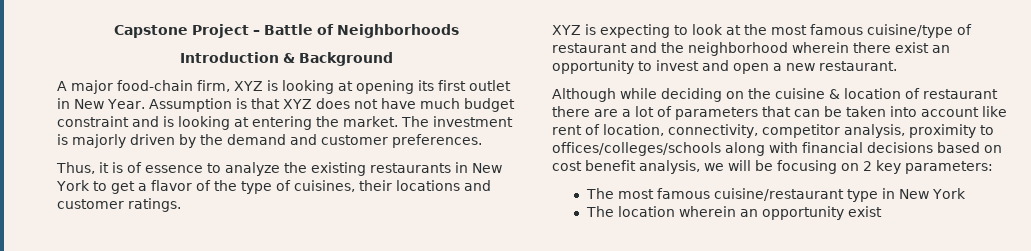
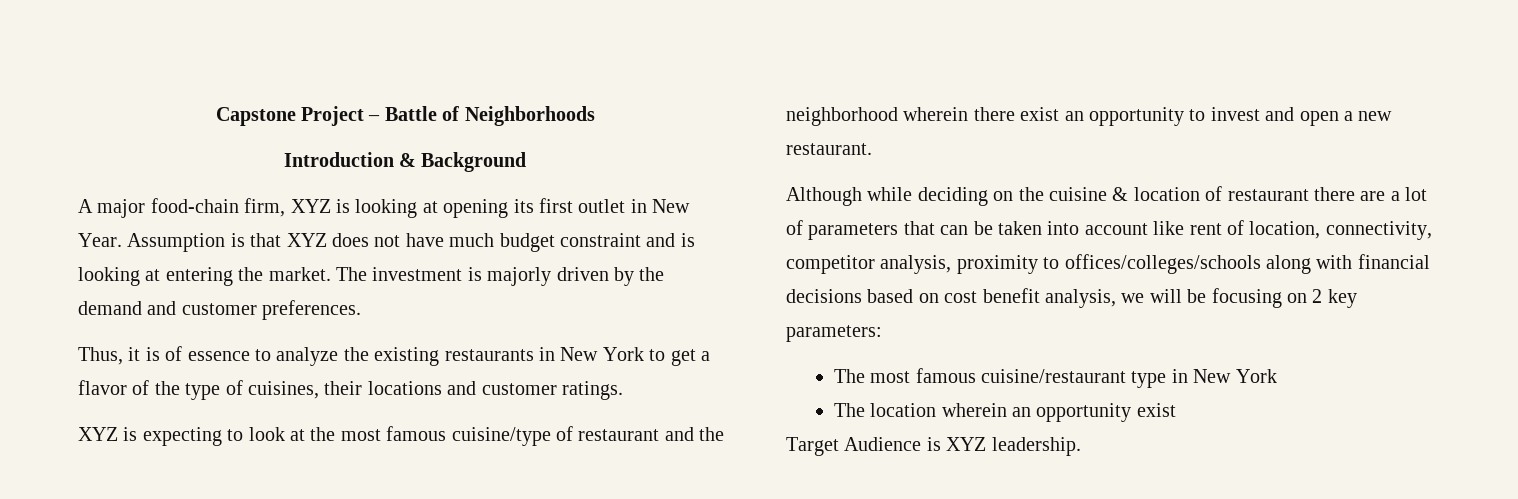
(882, 211) none -> [786,437,1081,456] // Target Audience is XYZ leadership.

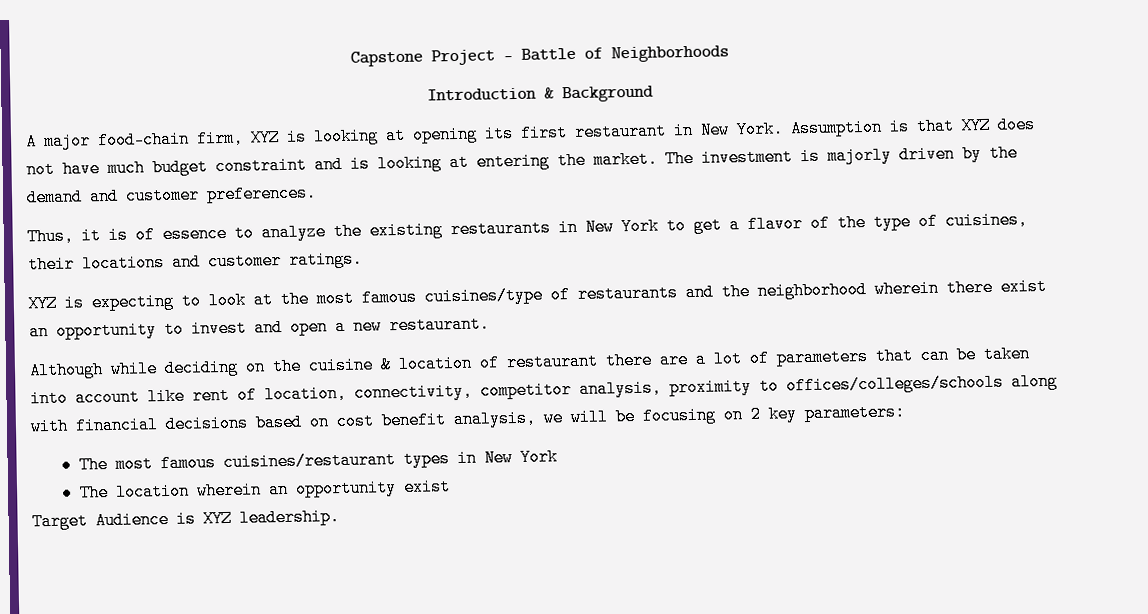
[578,199,691,213] [78,233,122,247] outlet in New Year. -> [574,120,784,141] restaurant in New York.
[451,426,660,446] cuisine/type of restaurant -> [424,284,678,306] cuisines/type of restaurants
[981,369,1167,388] cuisine/restaurant type -> [222,450,450,472] cuisines/restaurant types

